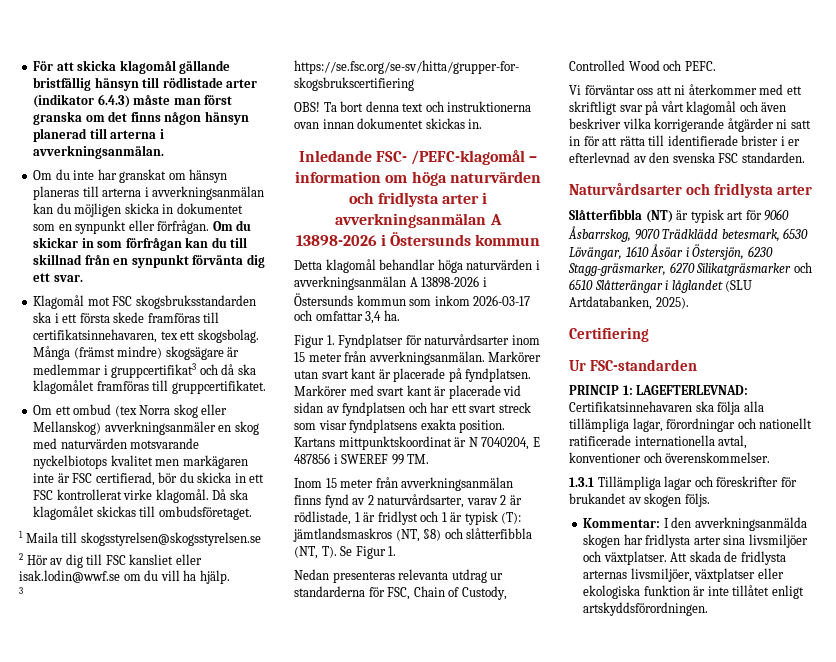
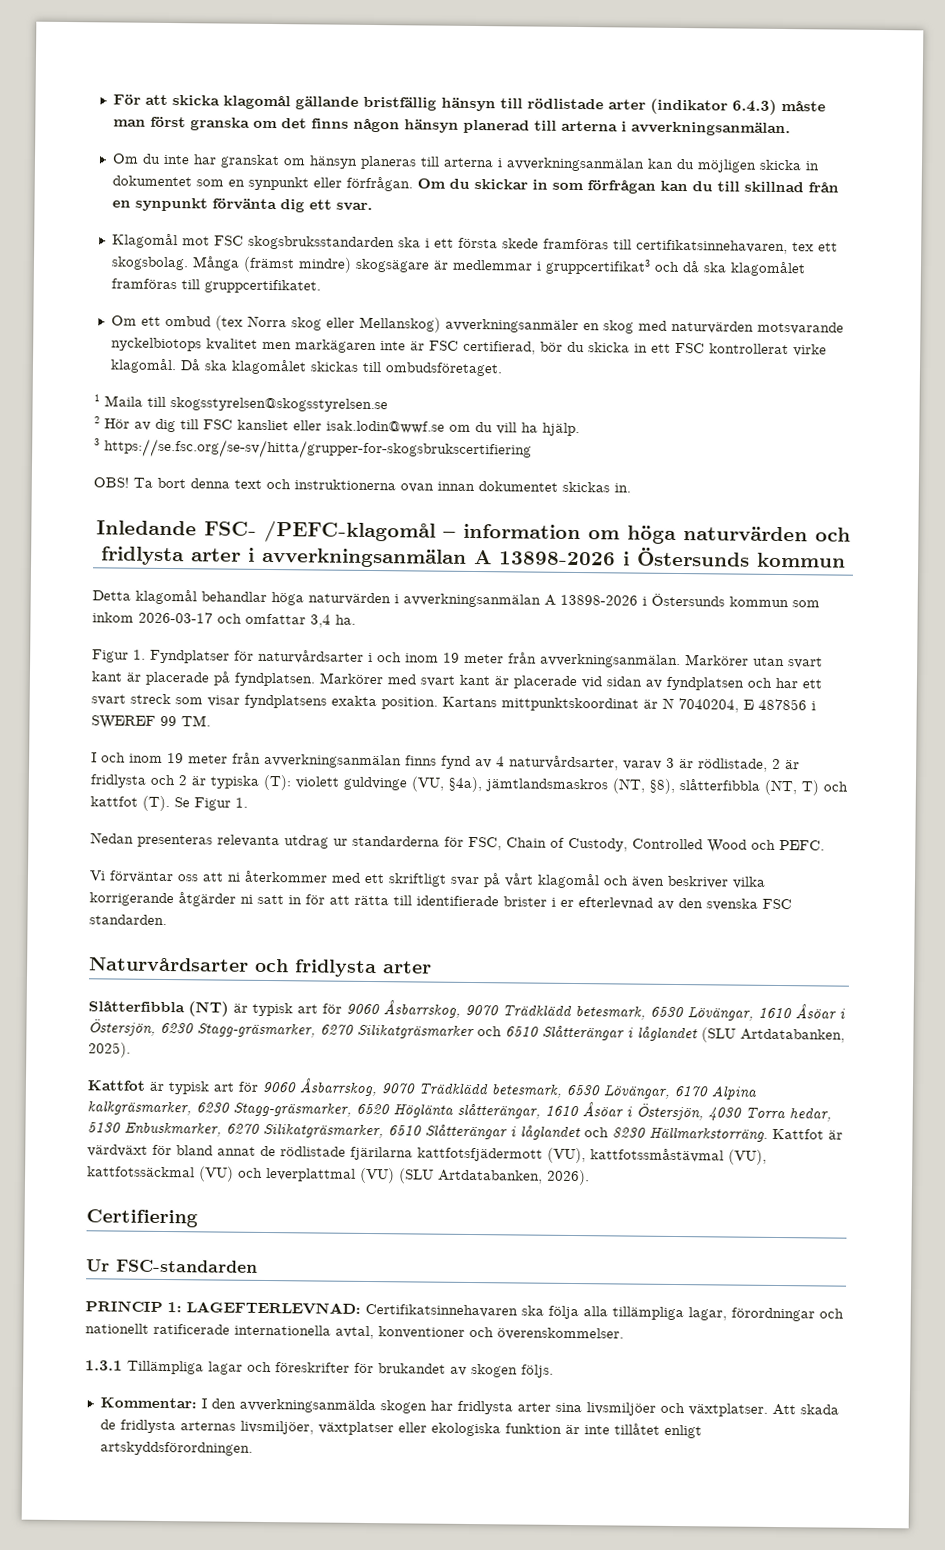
[511,335,540,345] [294,352,305,362] inom 15 -> [368,652,460,663] i och inom 19
[294,478,337,488] Inom 15 -> [91,752,184,764] I och inom 19
[367,495,374,505] 2 -> [496,756,505,767] 4
[500,495,522,505] [294,511,522,525] [293,528,533,542] [294,546,337,559] 2 är rödlistade, 1 är fridlyst och 1 är typisk (T): jämtlandsmaskros (NT, §8) och slåtterfibbla (NT, T). -> [666,757,800,772] [90,774,848,796] [90,795,170,812] 3 är rödlistade, 2 är fridlysta och 2 är typiska (T): violett guldvinge (VU, §4a), jämtlandsmaskros (NT, §8), slåtterfibbla (NT, T) och kattfot (T).
(689, 303) none -> [87,1078,757,1100] [87,1100,832,1122] [87,1121,843,1142] [87,1144,767,1165] [87,1166,590,1186] // Kattfot är typisk art för 9060 Åsbarrskog, 9070 Trädklädd betesmark, 6530 Lövängar, 6170 Alpina kalkgräsmarker, 6230 Stagg-gräsmarker, 6520 Höglänta slåtterängar, 1610 Åsöar i Östersjön, 4030 Torra hedar, 5130 Enbuskmarker, 6270 Silikatgräsmarker, 6510 Slåtterängar i låglandet och 8230 Hällmarkstorräng. Kattfot är värdväxt för bland annat de rödlistade fjärilarna kattfotsfjädermott (VU), kattfotssmåstävmal (VU), kattfotssäckmal (VU) och leverplattmal (VU) (SLU Artdatabanken, 2026).

